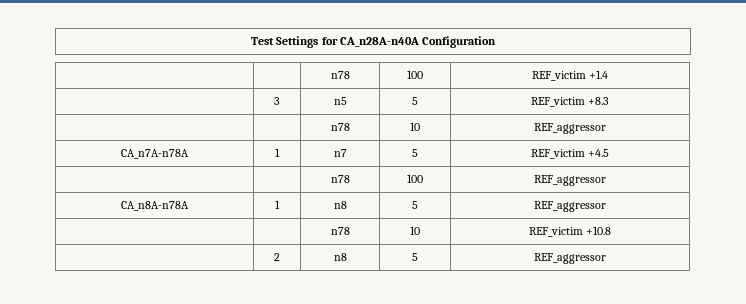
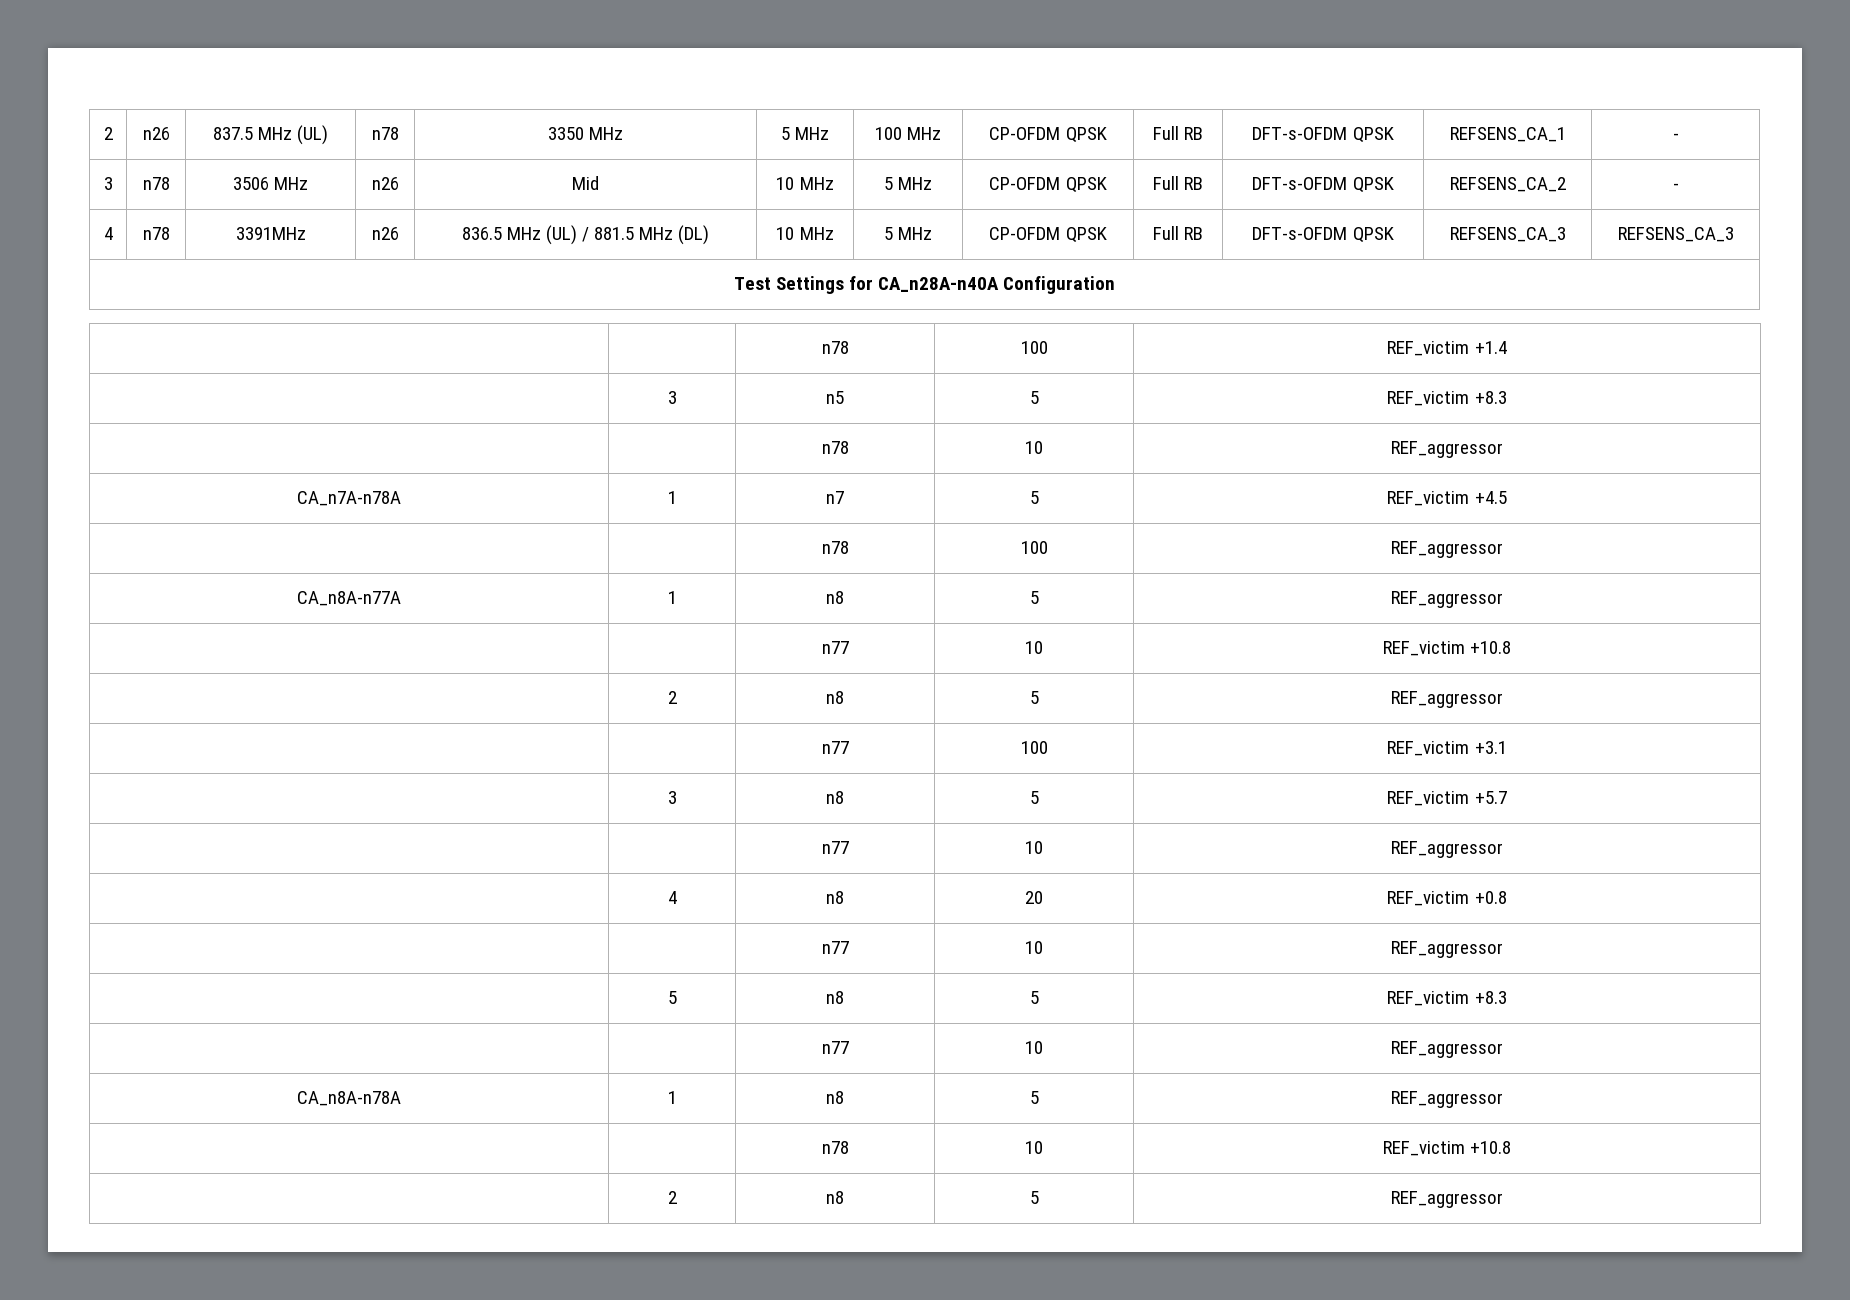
(251, 41) none -> [103,127,113,140] [142,127,170,140] [212,125,329,145] [371,127,399,140] [547,127,624,140] [780,127,830,140] [874,127,942,140] [989,127,1107,143] [1152,126,1204,140] [1252,127,1394,143] [1449,127,1566,142] [1672,133,1679,140] [103,177,113,190] [142,177,170,190] [232,177,309,190] [371,177,399,190] [572,176,599,190] [776,177,834,190] [883,177,933,190] [989,177,1107,193] [1152,176,1204,190] [1252,177,1394,193] [1449,177,1566,192] [1672,183,1679,190] [103,227,113,240] [142,227,170,240] [235,227,306,240] [371,227,399,240] [461,225,710,245] [776,227,834,240] [883,227,933,240] [989,227,1107,243] [1152,226,1204,240] [1252,227,1394,243] [1449,227,1566,242] [1617,227,1734,242] 2 | n26 | 837.5 MHz (UL) | n78 | 3350 MHz | 5 MHz | 100 MHz | CP-OFDM QPSK | Full RB | DFT-s-OFDM QPSK | REFSENS_CA_1 | - // 3 | n78 | 3506 MHz | n26 | Mid | 10 MHz | 5 MHz | CP-OFDM QPSK | Full RB | DFT-s-OFDM QPSK | REFSENS_CA_2 | - // 4 | n78 | 3391MHz | n26 | 836.5 MHz (UL) / 881.5 MHz (DL) | 10 MHz | 5 MHz | CP-OFDM QPSK | Full RB | DFT-s-OFDM QPSK | REFSENS_CA_3 | REFSENS_CA_3 //
(606, 180) none -> [297,591,401,606] [667,591,677,604] [826,591,844,604] [1029,591,1039,604] [1391,591,1504,608] [821,641,849,654] [1025,641,1043,654] [1382,641,1512,656] [667,691,677,704] [826,691,844,704] [1029,691,1039,704] [1391,691,1504,708] [821,741,849,754] [1020,741,1048,754] [1387,741,1507,756] [667,791,677,804] [826,791,844,804] [1029,791,1039,804] [1387,791,1507,806] [821,841,849,854] [1025,841,1043,854] [1391,841,1504,858] [667,891,677,904] [826,891,844,904] [1025,891,1043,904] [1387,891,1507,906] [821,941,849,954] [1025,941,1043,954] [1391,941,1504,958] [667,991,677,1004] [826,991,844,1004] [1029,991,1039,1004] [1387,991,1507,1006] [821,1041,849,1054] [1025,1041,1043,1054] [1391,1041,1504,1058] // CA_n8A-n77A | 1 | n8 | 5 | REF_aggressor // | | n77 | 10 | REF_victim +10.8 // | 2 | n8 | 5 | REF_aggressor // | | n77 | 100 | REF_victim +3.1 // | 3 | n8 | 5 | REF_victim +5.7 // | | n77 | 10 | REF_aggressor // | 4 | n8 | 20 | REF_victim +0.8 // | | n77 | 10 | REF_aggressor // | 5 | n8 | 5 | REF_victim +8.3 // | | n77 | 10 | REF_aggressor

